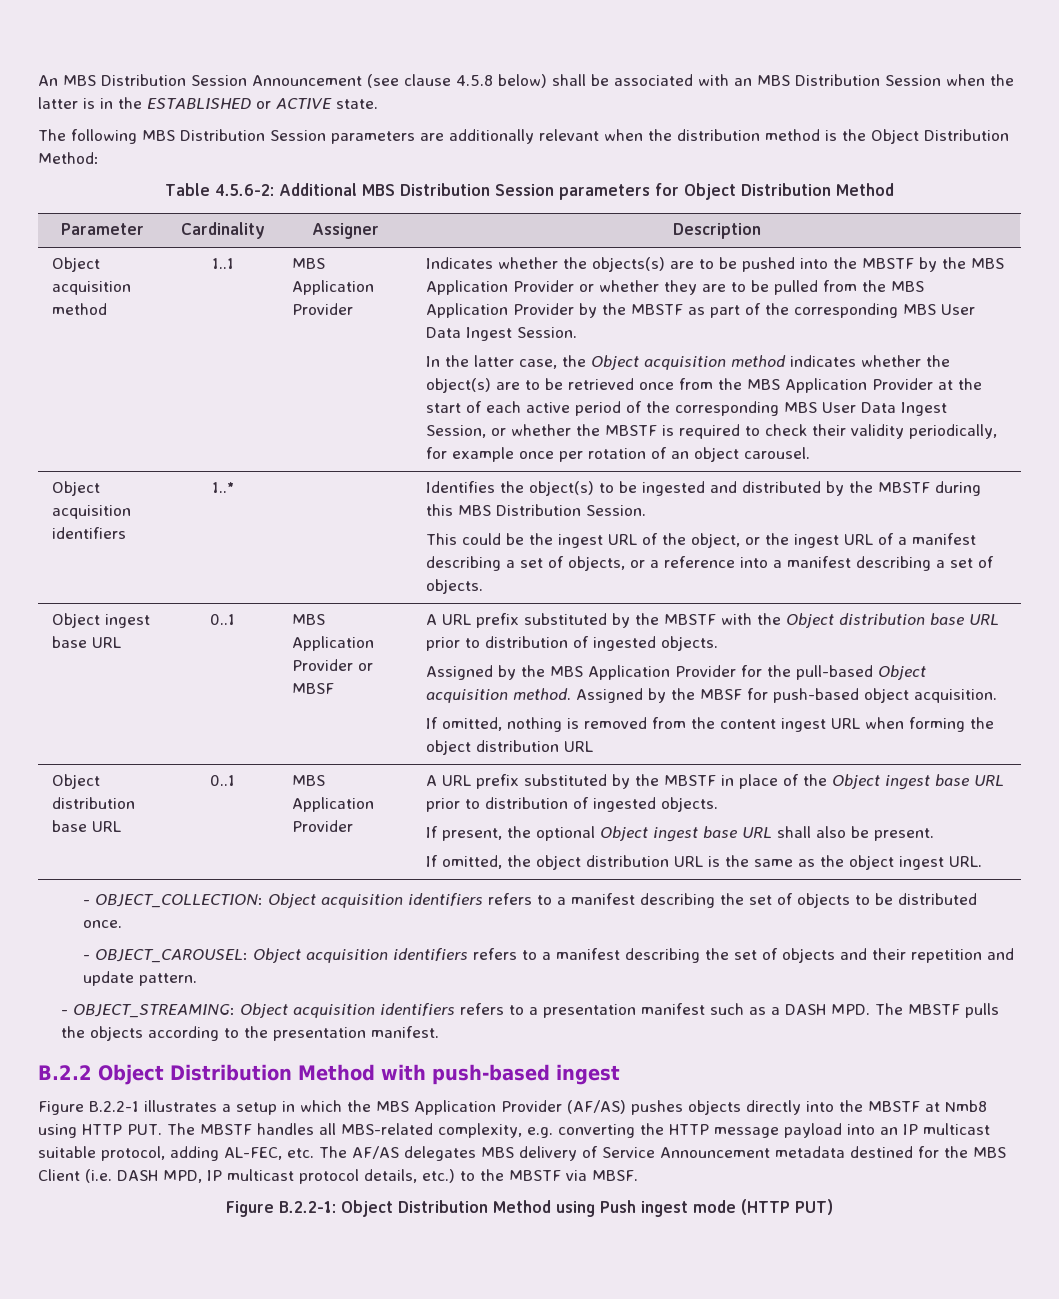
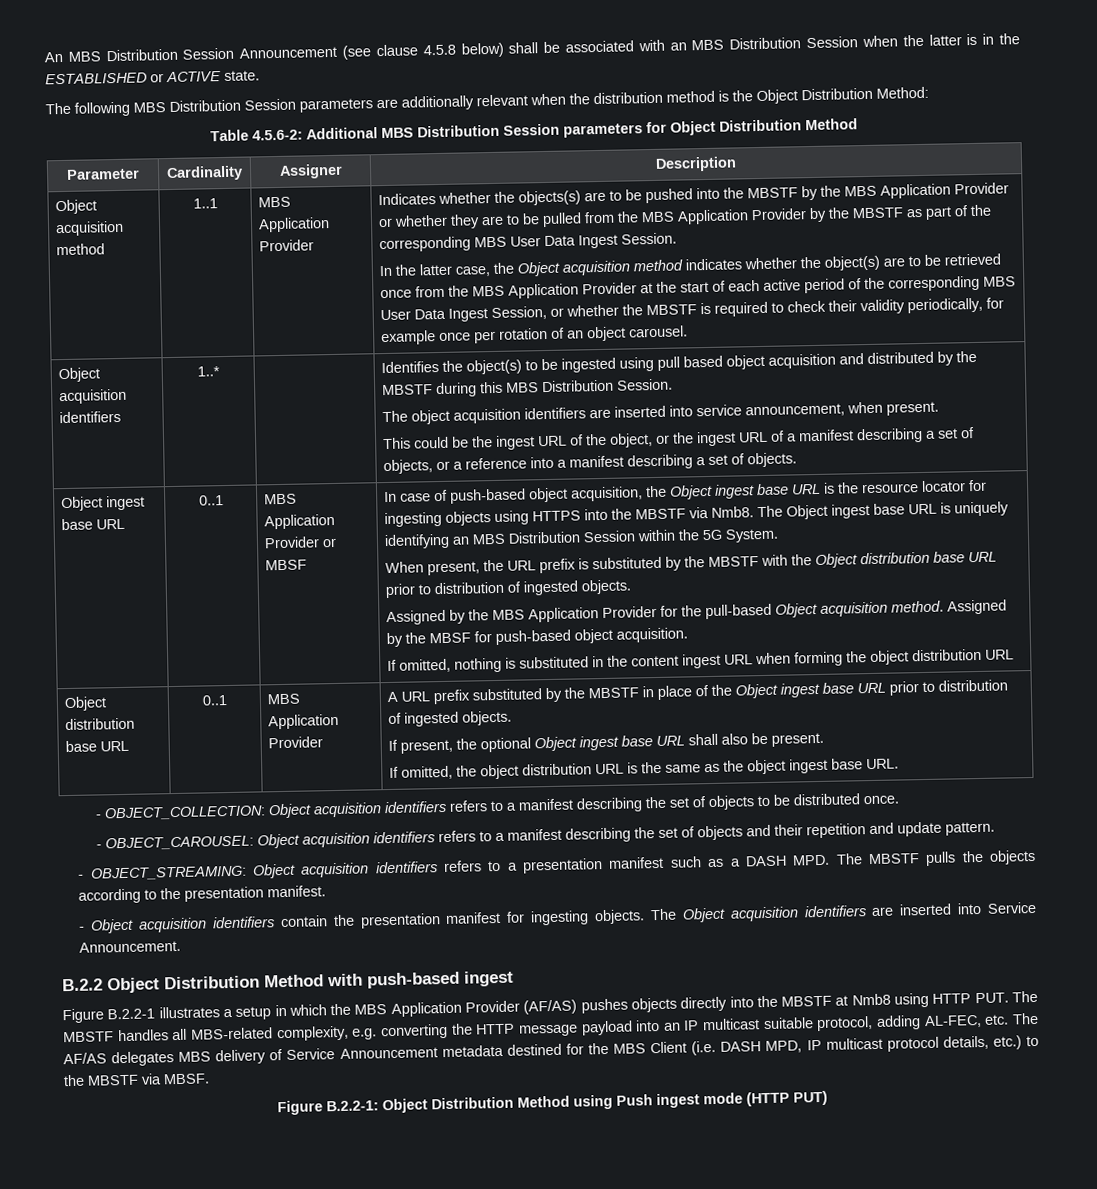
(705, 488) none -> [619,353,837,372] using pull based object acquisition
(646, 510) none -> [382,401,940,425] // The object acquisition identifiers are inserted into service announcement, when present.
[425,613,519,628] A URL prefix -> [384,479,988,504] [384,501,1010,528] [384,528,780,550] [385,558,590,576] In case of push-based object acquisition, the Object ingest base URL is the resource locator for ingesting objects using HTTPS into the MBSTF via Nmb8. The Object ingest base URL is uniquely identifying an MBS Distribution Session within the 5G System. // When present, the URL prefix is
[583,717,686,729] removed from -> [519,655,605,669] substituted in
(944, 863) none -> [831,758,864,770] base
(439, 1032) none -> [79,901,1038,934] [79,940,182,953] // - Object acquisition identifiers contain the presentation manifest for ingesting objects. The Object acquisition identifiers are inserted into Service Announcement.

